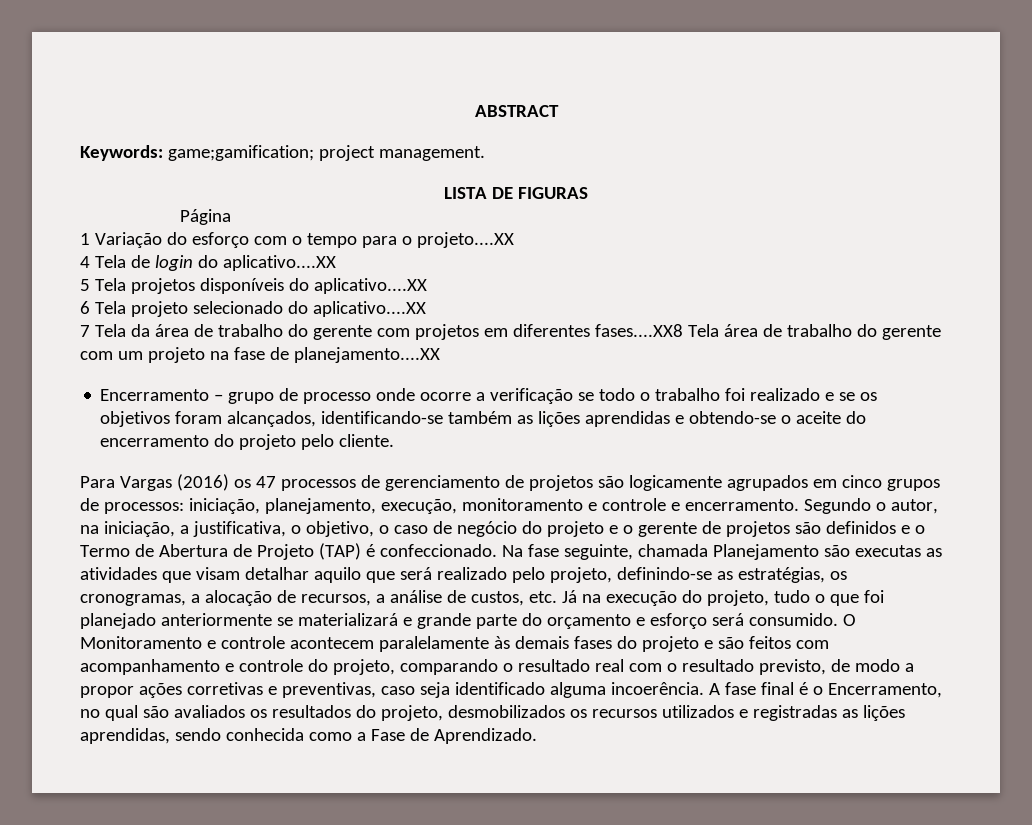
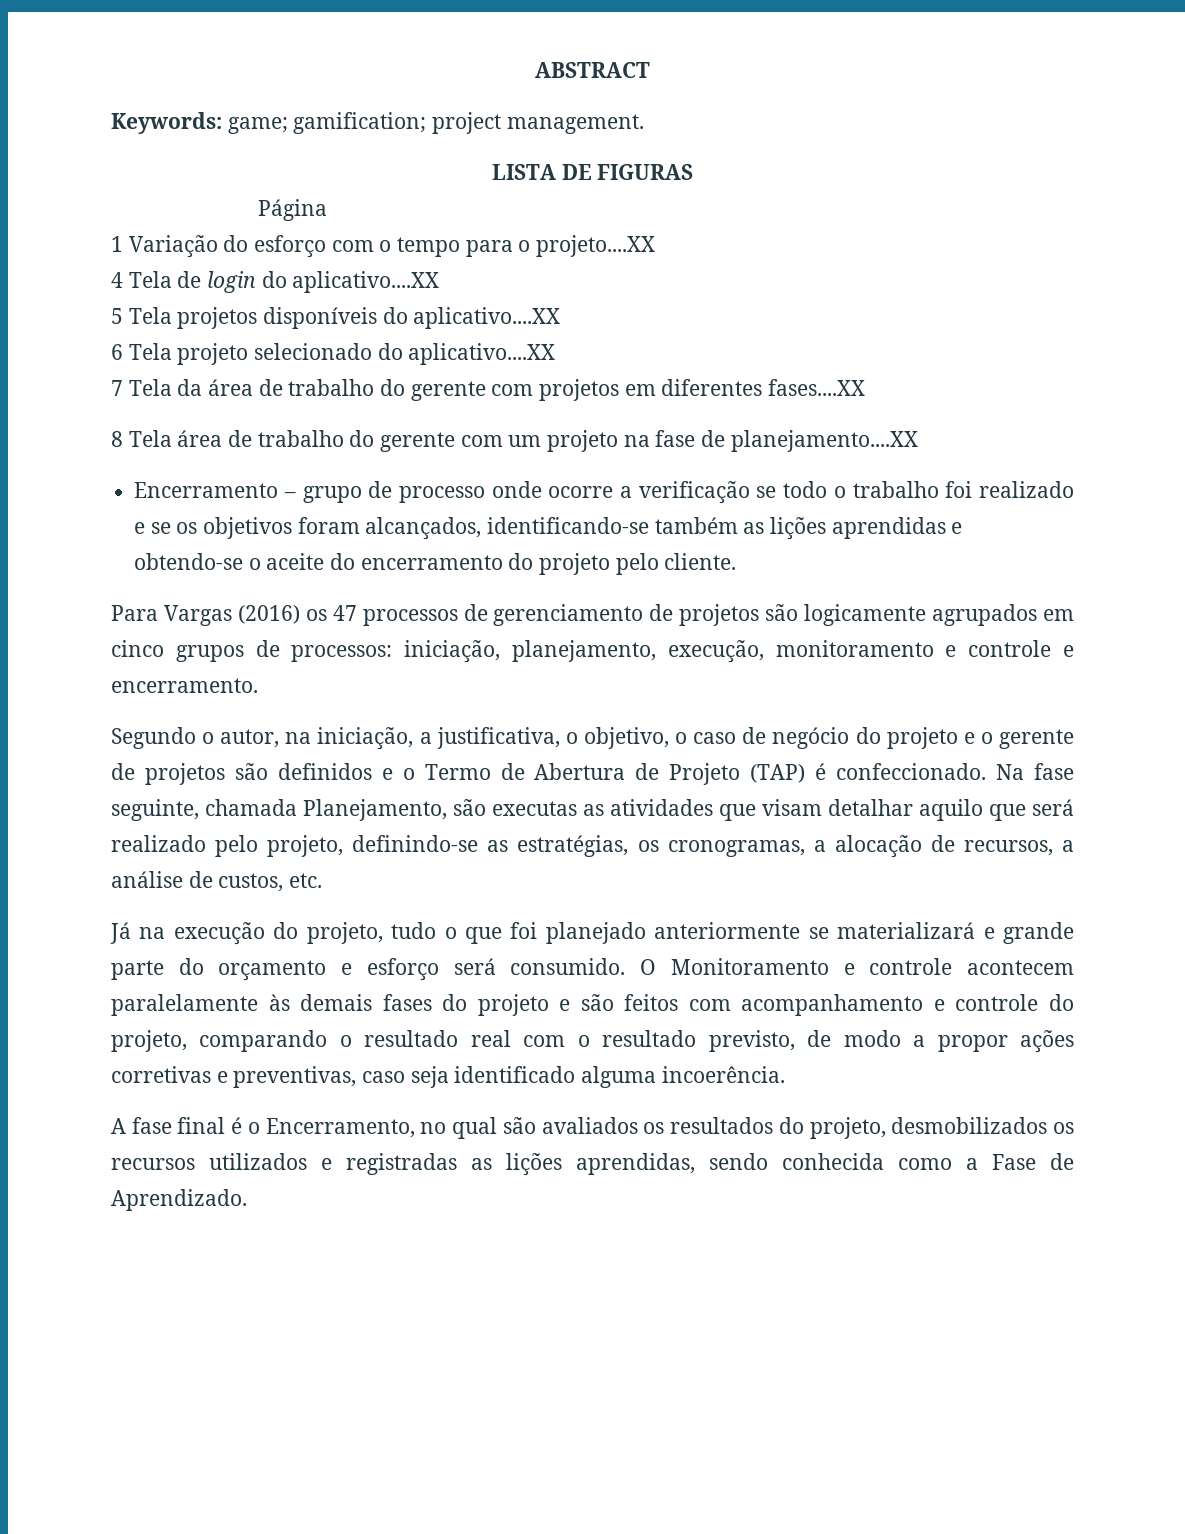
[167,145,314,161] game;gamification; -> [227,112,427,134] game; gamification;
[594,324,683,337] fases....XX8 -> [768,379,866,396] [111,431,123,447] fases....XX // 8
(799, 505) none -> (258, 685) //
[712,544,819,560] Planejamento -> [303,799,447,821] Planejamento,
(557, 597) none -> (323, 880) //
(704, 688) none -> (785, 1074) //

